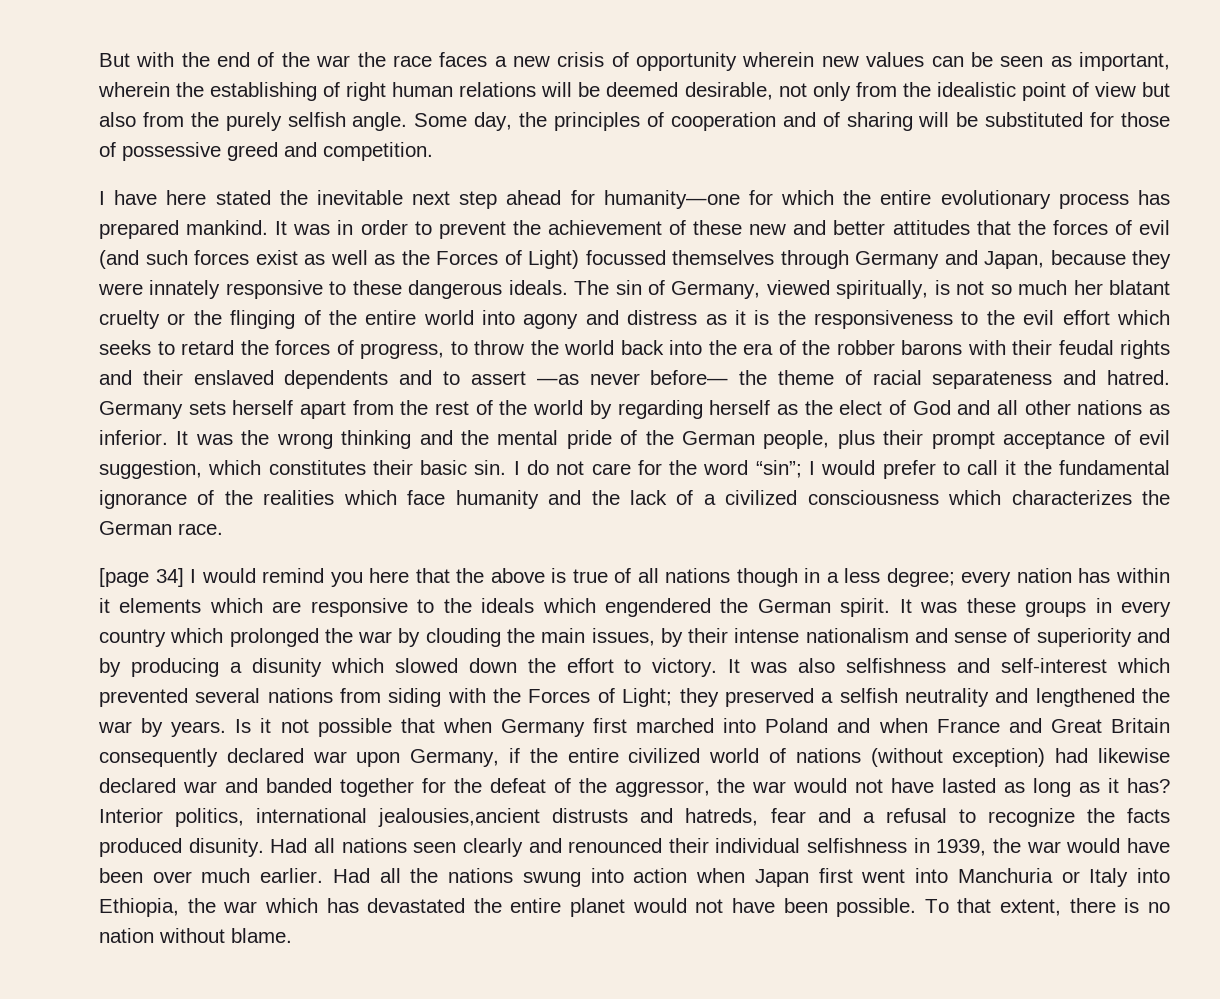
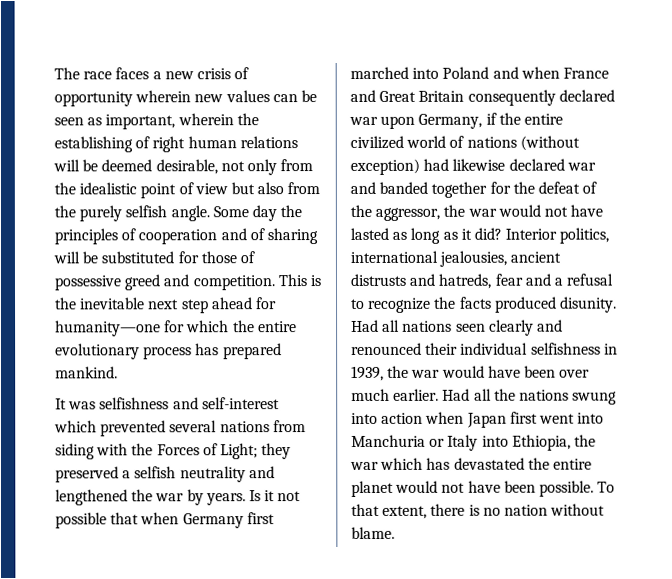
[99,52,386,67] But with the end of the war the -> [54,67,80,80] The
[474,112,513,131] day, -> [251,205,277,222] day
[99,190,271,205] // I have here stated -> [277,274,321,287] This is
[275,220,1171,239] [99,250,1171,269] [98,280,1171,299] [99,310,1171,329] [99,340,1170,359] [99,370,1170,389] [99,400,1170,419] [99,430,1171,449] [99,460,1171,479] [99,490,1170,509] [99,521,223,535] [99,568,1170,587] [99,598,1172,617] [99,628,1171,647] [99,658,836,677] It was in order to prevent the achievement of these new and better attitudes that the forces of evil (and such forces exist as well as the Forces of Light) focussed themselves through Germany and Japan, because they were innately responsive to these dangerous ideals. The sin of Germany, viewed spiritually, is not so much her blatant cruelty or the flinging of the entire world into agony and distress as it is the responsiveness to the evil effort which seeks to retard the forces of progress, to throw the world back into the era of the robber barons with their feudal rights and their enslaved dependents and to assert —as never before— the theme of racial separateness and hatred. Germany sets herself apart from the rest of the world by regarding herself as the elect of God and all other nations as inferior. It was the wrong thinking and the mental pride of the German people, plus their prompt acceptance of evil suggestion, which constitutes their basic sin. I do not care for the word “sin”; I would prefer to call it the fundamental ignorance of the realities which face humanity and the lack of a civilized consciousness which characterizes the German race. // [page 34] I would remind you here that the above is true of all nations though in a less degree; every nation has within it elements which are responsive to the ideals which engendered the German spirit. It was these groups in every country which prolonged the war by clouding the main issues, by their intense nationalism and sense of superiority and by producing a disunity which slowed down the effort to victory. It was also -> [55,398,97,410] // It was
[1127,778,1171,793] has? -> [473,227,502,240] did?
[378,808,541,827] jealousies,ancient -> [439,250,562,267] jealousies, ancient

